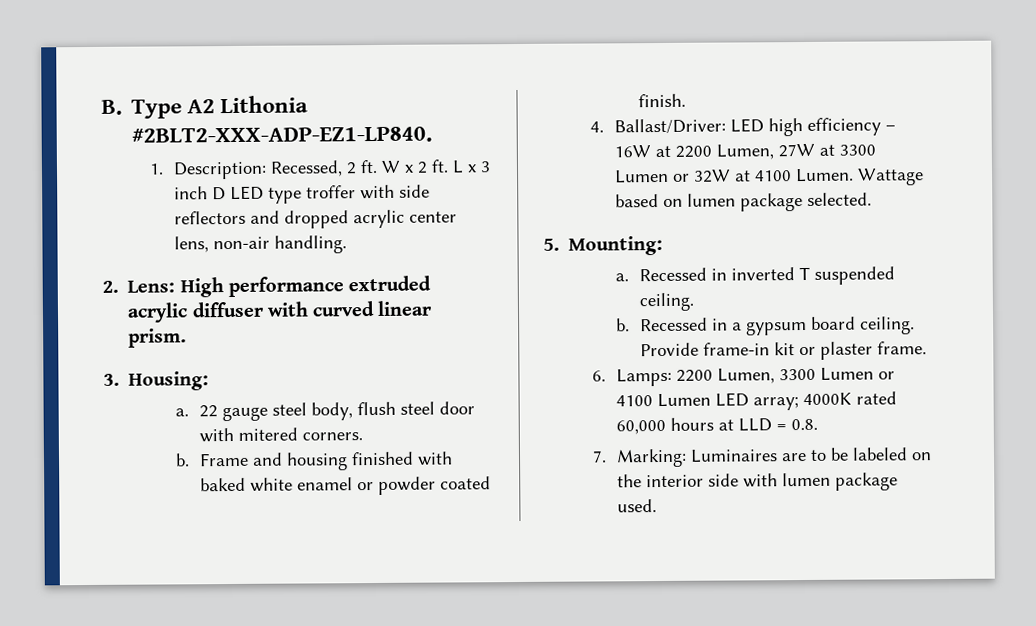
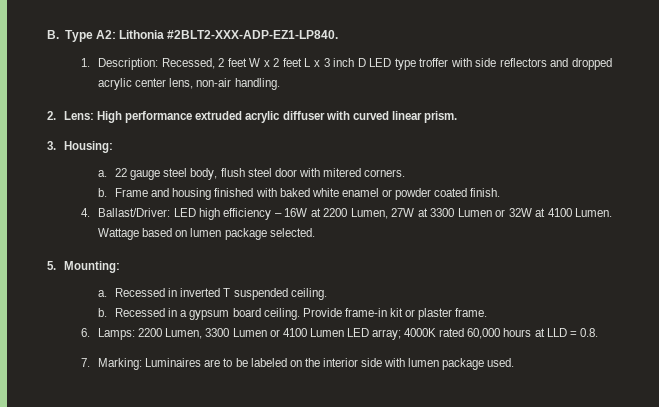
[187,99,216,114] A2 -> [95,30,116,39] A2:
[359,159,378,174] ft. -> [227,58,247,67] feet
[430,159,449,173] ft. -> [282,58,302,67] feet

